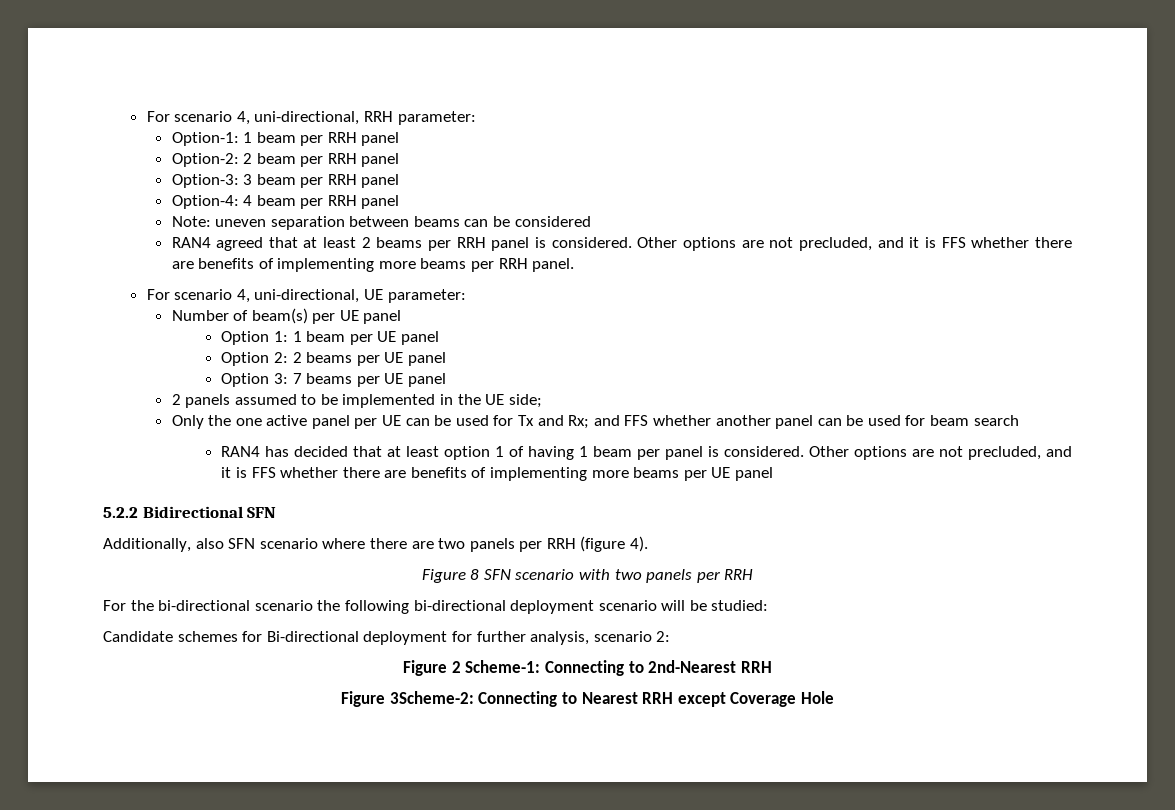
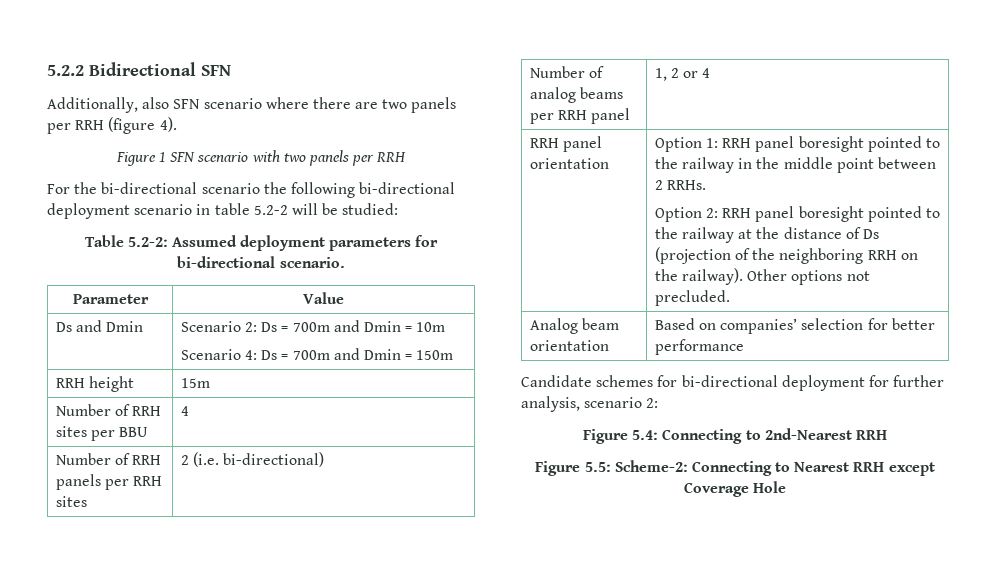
[146,111,476,125] [171,132,400,146] [171,153,400,167] [171,174,400,188] [171,195,400,209] [171,216,591,230] [171,237,1072,251] [171,258,575,272] [146,289,466,303] [171,308,402,324] [221,331,439,345] [221,352,446,366] [221,373,446,387] [171,394,542,408] [171,415,1019,429] [221,446,1072,460] [221,467,773,481] For scenario 4, uni-directional, RRH parameter: // Option-1: 1 beam per RRH panel // Option-2: 2 beam per RRH panel // Option-3: 3 beam per RRH panel // Option-4: 4 beam per RRH panel // Note: uneven separation between beams can be considered // RAN4 agreed that at least 2 beams per RRH panel is considered. Other options are not precluded, and it is FFS whether there are benefits of implementing more beams per RRH panel. // For scenario 4, uni-directional, UE parameter: // Number of beam(s) per UE panel // Option 1: 1 beam per UE panel // Option 2: 2 beams per UE panel // Option 3: 7 beams per UE panel // 2 panels assumed to be implemented in the UE side; // Only the one active panel per UE can be used for Tx and Rx; and FFS whether another panel can be used for beam search // RAN4 has decided that at least option 1 of having 1 beam per panel is considered. Other options are not precluded, and it is FFS whether there are benefits of implementing more beams per UE panel // -> (47, 70) none
[470,569,480,580] 8 -> [158,152,166,162] 1
(657, 605) none -> [196,203,288,215] in table 5.2-2
(769, 605) none -> [84,235,439,251] [177,256,345,268] [72,294,149,304] [303,292,344,304] [55,320,144,332] [180,320,446,332] [180,348,454,360] [55,376,135,392] [180,378,210,388] [55,404,162,416] [55,426,149,441] [180,406,189,416] [55,453,162,465] [55,474,163,490] [55,496,87,507] [180,452,325,467] [529,66,605,78] [529,87,624,103] [529,108,631,124] [654,68,711,81] [529,136,603,152] [529,158,609,169] [654,136,940,152] [654,157,936,173] [654,180,707,190] [654,206,940,222] [654,227,879,243] [654,247,918,264] [654,268,870,285] [654,290,730,306] [529,318,620,334] [529,340,609,351] [654,318,935,334] [654,339,744,355] // Table 5.2-2: Assumed deployment parameters for bi-directional scenario. // Parameter | Value // Ds and Dmin | Scenario 2: Ds = 700m and Dmin = 10m // Scenario 4: Ds = 700m and Dmin = 150m // RRH height | 15m // Number of RRH sites per BBU | 4 // Number of RRH panels per RRH sites | 2 (i.e. bi-directional) // Number of analog beams per RRH panel | 1, 2 or 4 // RRH panel orientation | Option 1: RRH panel boresight pointed to the railway in the middle point between 2 RRHs. // Option 2: RRH panel boresight pointed to the railway at the distance of Ds (projection of the neighboring RRH on the railway). Other options not precluded. // Analog beam orientation | Based on companies’ selection for better performance
[266,631,359,642] Bi-directional -> [681,375,778,387] bi-directional
[451,660,541,673] 2 Scheme-1: -> [632,430,659,440] 5.4:
[389,691,474,704] 3Scheme-2: -> [584,460,688,472] 5.5: Scheme-2:

